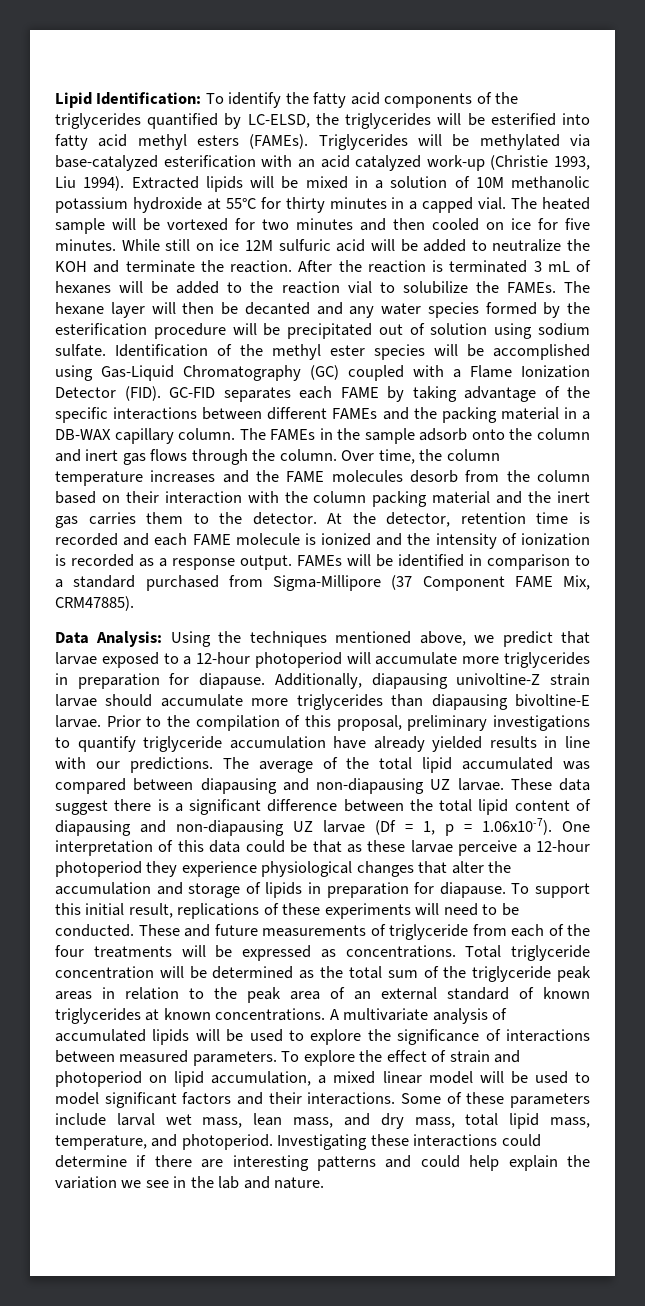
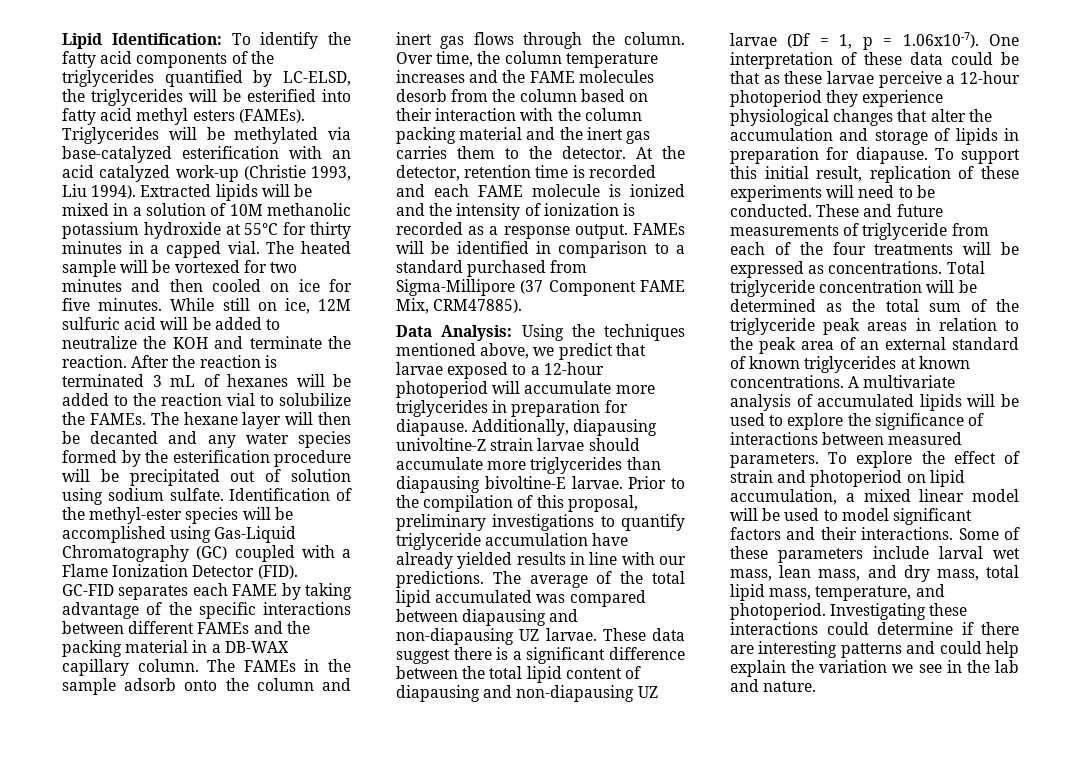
[219,239,240,251] ice -> [284,298,310,314] ice,
[272,344,365,360] methyl ester -> [89,507,183,524] methyl-ester
[177,840,204,852] this -> [864,52,902,65] these
[177,903,260,919] replications -> [869,166,951,183] replication

